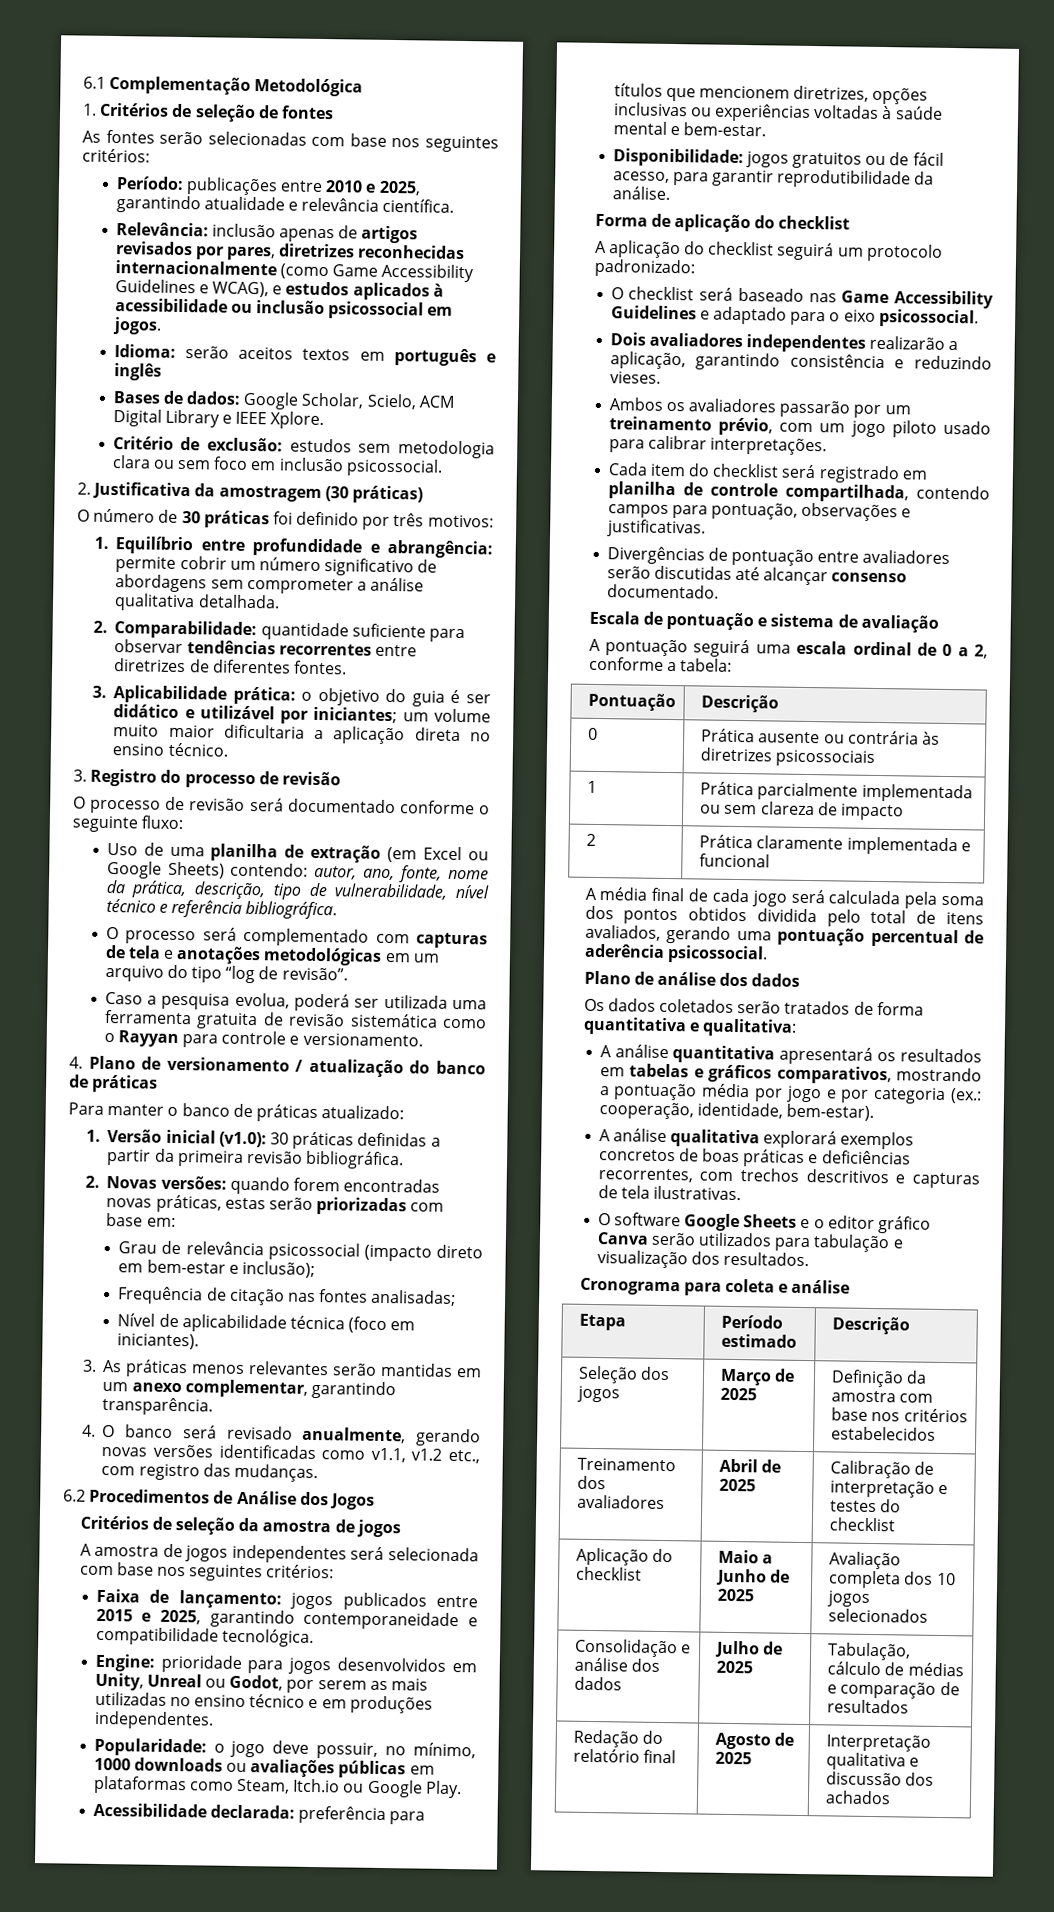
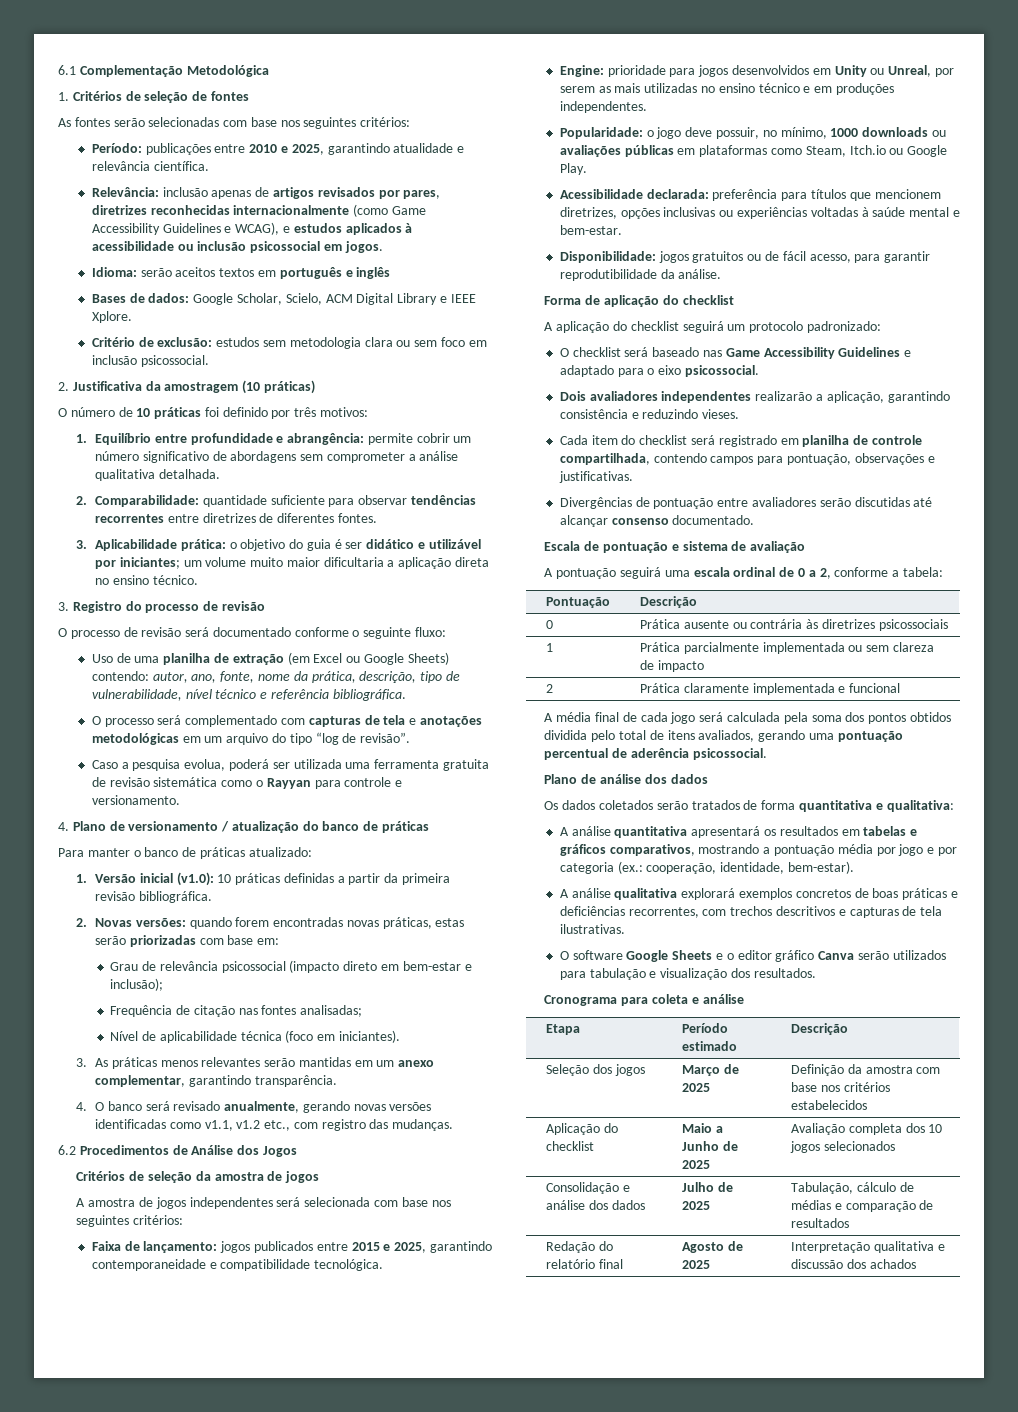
[324,486,349,502] (30 -> [242,380,261,394] (10
[181,511,201,524] 30 -> [136,408,151,417] 10
[269,1132,289,1145] 30 -> [217,874,232,883] 10
[94,1672,284,1691] Unity, Unreal ou Godot, -> [834,65,932,77] Unity ou Unreal,
[608,397,911,419] [608,416,991,438] [608,435,828,456] // Ambos os avaliadores passarão por um treinamento prévio, com um jogo piloto usado para calibrar interpretações. -> (740, 414) none
[577,1457,677,1472] [577,1475,607,1490] [577,1494,666,1510] [719,1458,782,1473] [719,1478,757,1492] [830,1460,935,1479] [830,1480,949,1498] [830,1499,902,1513] [829,1517,896,1532] // Treinamento dos avaliadores | Abril de 2025 | Calibração de interpretação e testes do checklist -> (868, 1105) none

